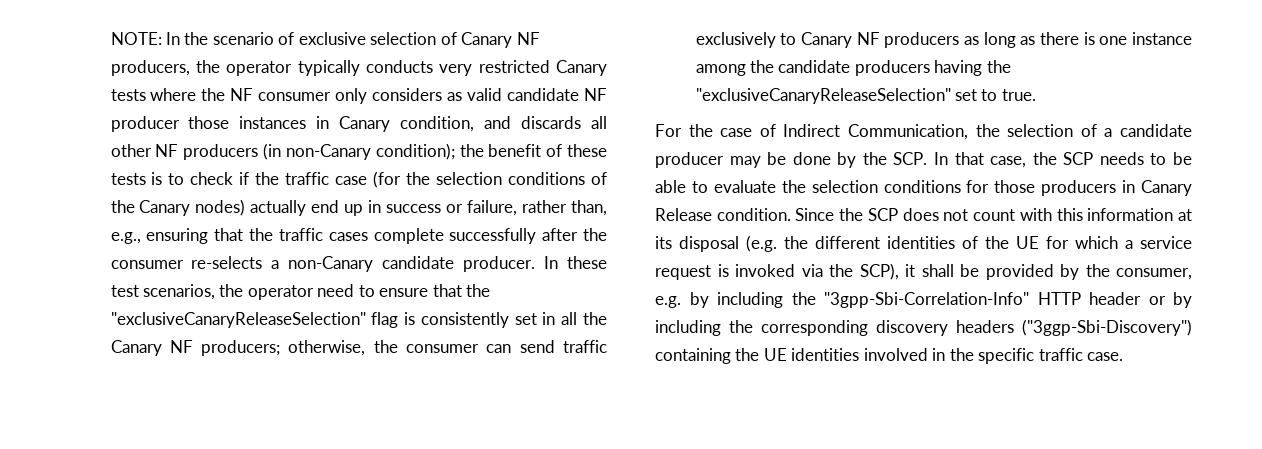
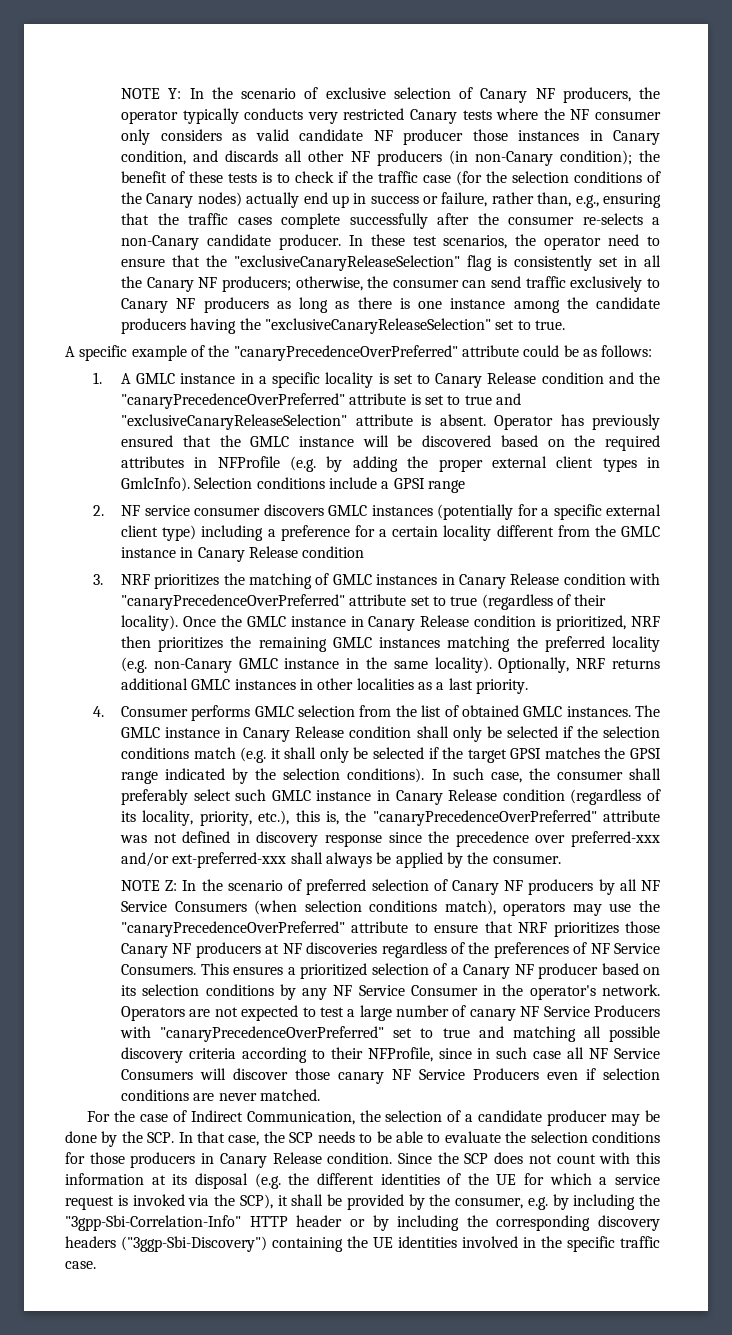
[110,32,162,45] NOTE: -> [121,88,182,99] NOTE Y:
(1036, 95) none -> [65,345,653,361] [93,372,660,388] [121,393,521,409] [121,414,660,430] [121,435,660,451] [121,456,660,472] [121,477,465,493] [93,504,661,520] [121,525,661,541] [121,546,365,562] [93,573,660,589] [121,594,607,610] [121,615,660,631] [121,636,660,652] [121,657,660,673] [121,678,528,694] [93,705,660,721] [121,726,660,742] [121,747,661,763] [121,768,661,784] [121,789,662,805] [121,810,661,826] [120,831,661,847] [121,852,561,868] [121,879,660,895] [121,900,660,916] [121,921,660,937] [121,942,661,958] [121,963,660,979] [121,984,660,1000] [121,1005,660,1021] [120,1026,661,1042] [121,1047,661,1063] [121,1068,660,1084] [121,1089,321,1101] // A specific example of the "canaryPrecedenceOverPreferred" attribute could be as follows: // 1. A GMLC instance in a specific locality is set to Canary Release condition and the "canaryPrecedenceOverPreferred" attribute is set to true and "exclusiveCanaryReleaseSelection" attribute is absent. Operator has previously ensured that the GMLC instance will be discovered based on the required attributes in NFProfile (e.g. by adding the proper external client types in GmlcInfo). Selection conditions include a GPSI range // 2. NF service consumer discovers GMLC instances (potentially for a specific external client type) including a preference for a certain locality different from the GMLC instance in Canary Release condition // 3. NRF prioritizes the matching of GMLC instances in Canary Release condition with "canaryPrecedenceOverPreferred" attribute set to true (regardless of their locality). Once the GMLC instance in Canary Release condition is prioritized, NRF then prioritizes the remaining GMLC instances matching the preferred locality (e.g. non-Canary GMLC instance in the same locality). Optionally, NRF returns additional GMLC instances in other localities as a last priority. // 4. Consumer performs GMLC selection from the list of obtained GMLC instances. The GMLC instance in Canary Release condition shall only be selected if the selection conditions match (e.g. it shall only be selected if the target GPSI matches the GPSI range indicated by the selection conditions). In such case, the consumer shall preferably select such GMLC instance in Canary Release condition (regardless of its locality, priority, etc.), this is, the "canaryPrecedenceOverPreferred" attribute was not defined in discovery response since the precedence over preferred-xxx and/or ext-preferred-xxx shall always be applied by the consumer. // NOTE Z: In the scenario of preferred selection of Canary NF producers by all NF Service Consumers (when selection conditions match), operators may use the "canaryPrecedenceOverPreferred" attribute to ensure that NRF prioritizes those Canary NF producers at NF discoveries regardless of the preferences of NF Service Consumers. This ensures a prioritized selection of a Canary NF producer based on its selection conditions by any NF Service Consumer in the operator's network. Operators are not expected to test a large number of canary NF Service Producers with "canaryPrecedenceOverPreferred" set to true and matching all possible discovery criteria according to their NFProfile, since in such case all NF Service Consumers will discover those canary NF Service Producers even if selection conditions are never matched.

